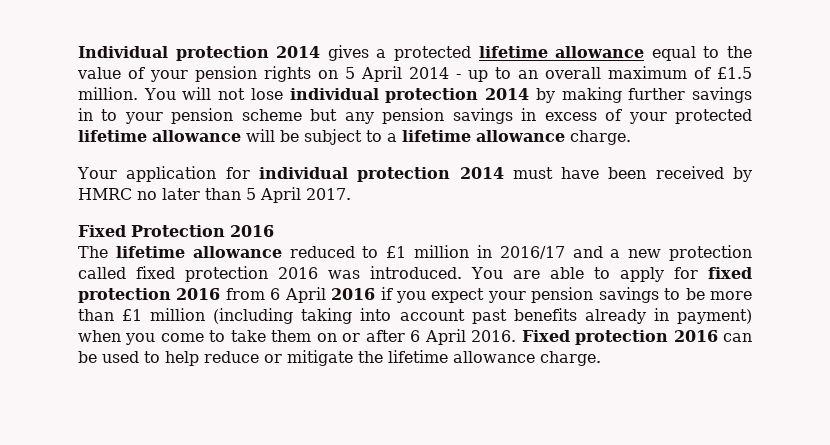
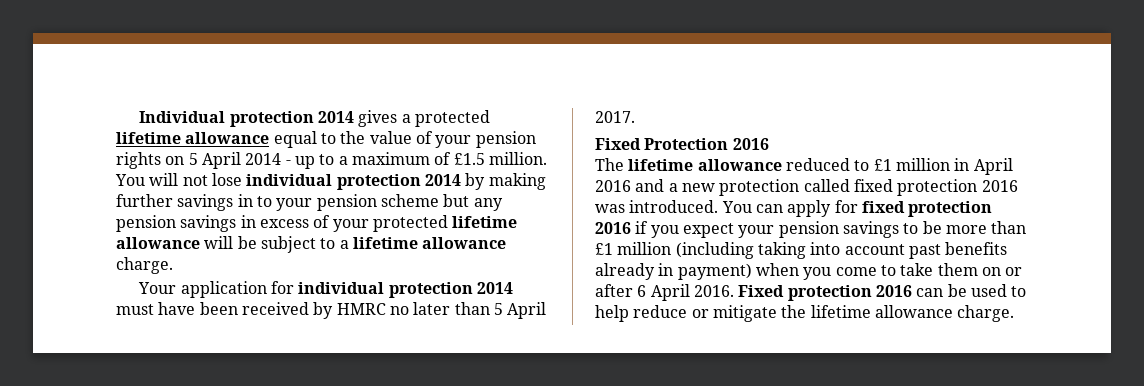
[518,67,601,79] an overall -> [338,156,348,165] a
[499,246,565,259] 2016/17 -> [973,158,1013,175] [595,180,631,192] April 2016
[512,267,610,279] are able to -> [755,204,783,213] can
[225,287,376,303] from 6 April 2016 -> (631, 228) none

